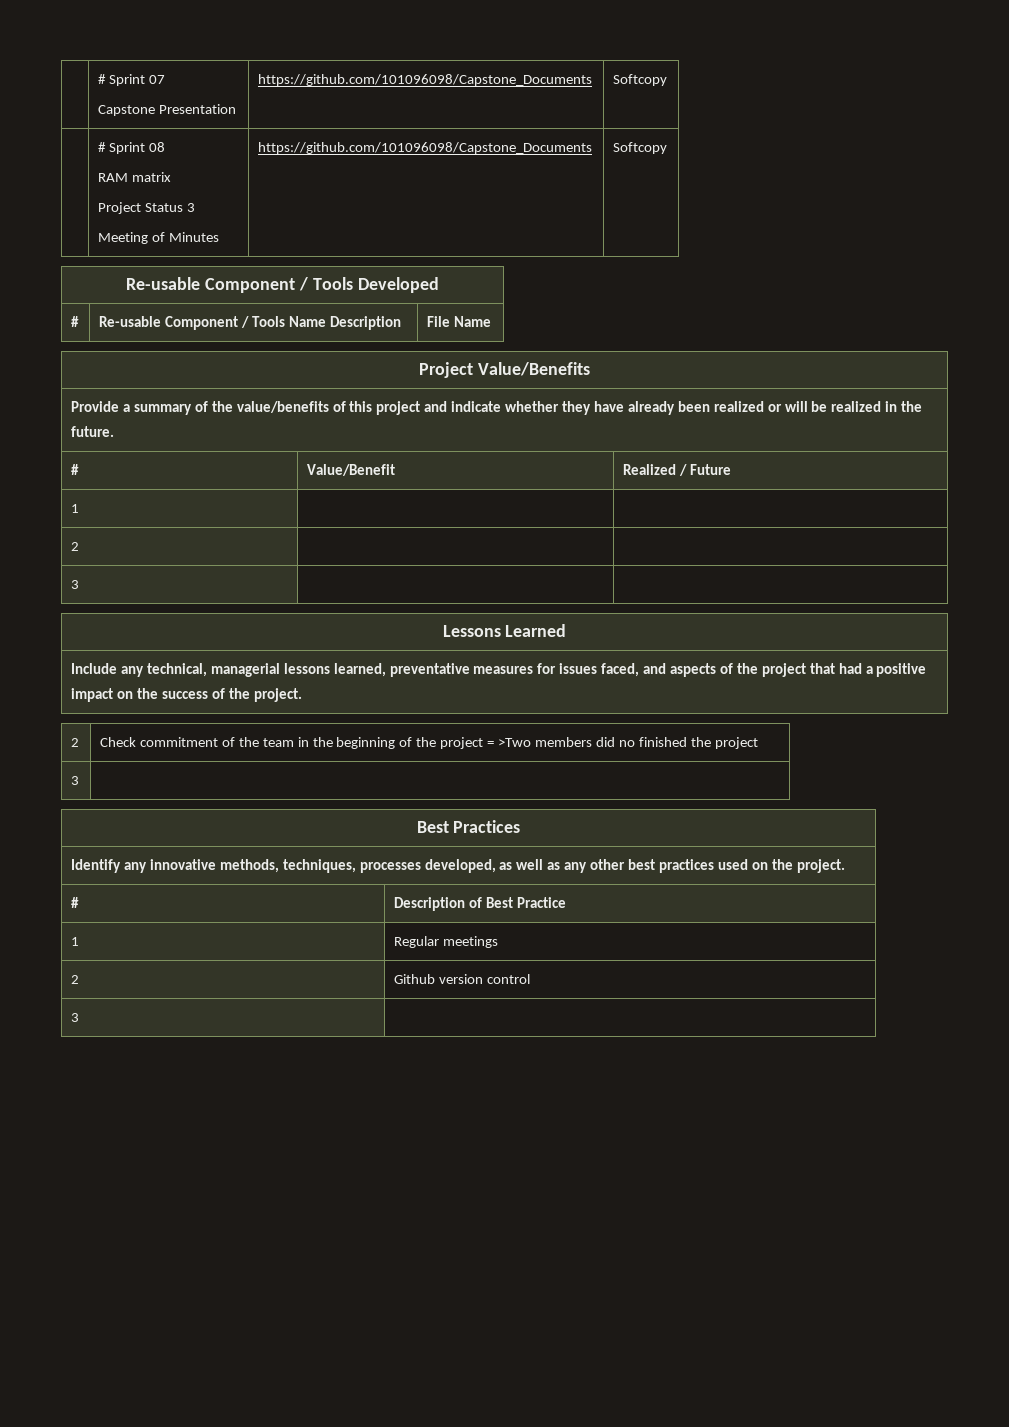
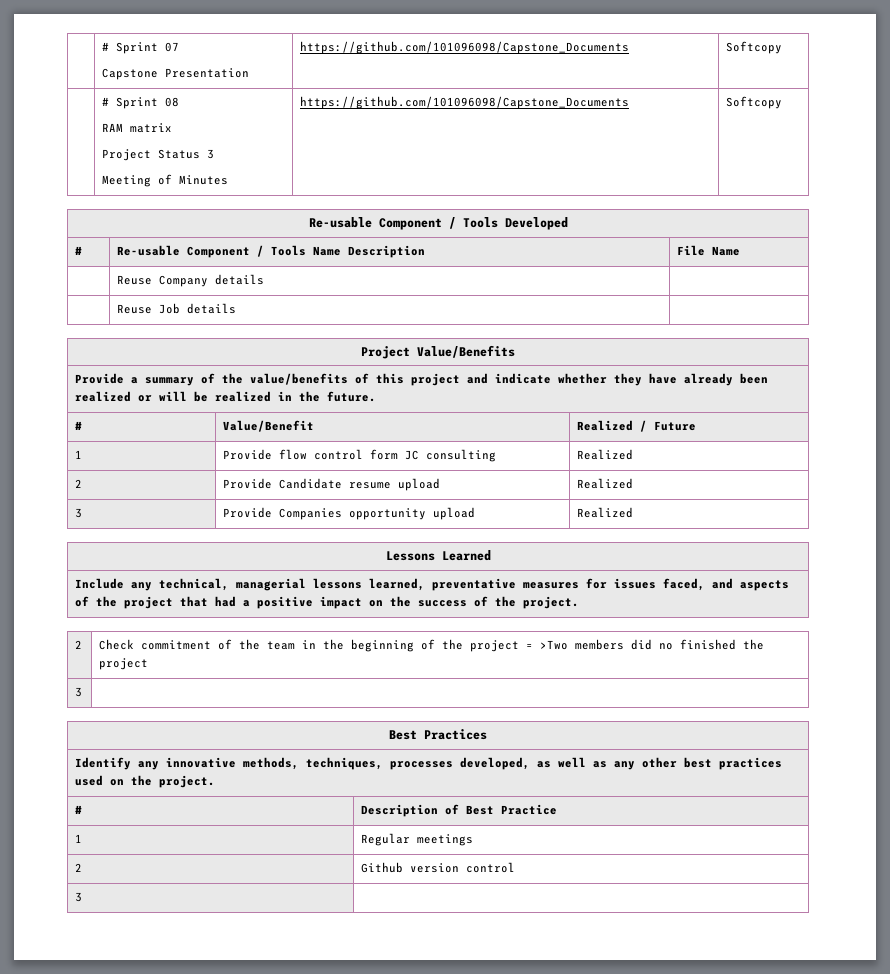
(491, 321) none -> [116,274,264,287] [116,303,236,314] // | Reuse Company details | // | Reuse Job details |
[71,542,80,551] [71,580,80,589] | // 2 | | // 3 | | -> [222,449,496,462] [576,449,633,460] [74,479,82,488] [222,478,440,491] [576,478,633,489] [74,508,82,518] [222,507,475,520] [576,507,633,518] Provide flow control form JC consulting | Realized // 2 | Provide Candidate resume upload | Realized // 3 | Provide Companies opportunity upload | Realized

